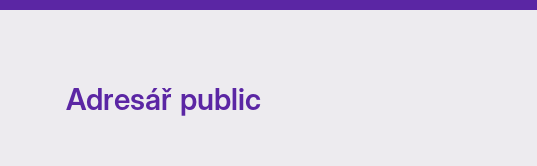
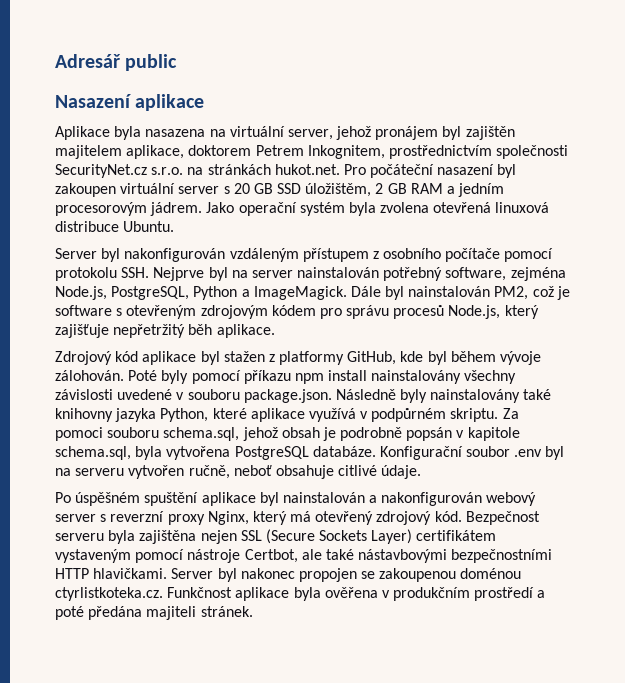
(261, 102) none -> [55,94,205,111] [55,126,515,140] [55,145,569,159] [55,164,517,178] [55,183,505,197] [55,202,550,216] [55,221,175,232] [55,248,554,262] [55,267,566,281] [55,286,570,300] [55,305,539,319] [55,324,275,338] [55,351,542,365] [55,370,517,384] [55,389,552,403] [55,408,519,422] [55,427,520,441] [55,446,565,460] [55,465,422,479] [55,492,537,506] [55,511,540,525] [55,529,497,544] [55,549,553,563] [55,568,522,582] [55,587,546,601] [55,606,253,620] // Nasazení aplikace // Aplikace byla nasazena na virtuální server, jehož pronájem byl zajištěn majitelem aplikace, doktorem Petrem Inkognitem, prostřednictvím společnosti SecurityNet.cz s.r.o. na stránkách hukot.net. Pro počáteční nasazení byl zakoupen virtuální server s 20 GB SSD úložištěm, 2 GB RAM a jedním procesorovým jádrem. Jako operační systém byla zvolena otevřená linuxová distribuce Ubuntu. // Server byl nakonfigurován vzdáleným přístupem z osobního počítače pomocí protokolu SSH. Nejprve byl na server nainstalován potřebný software, zejména Node.js, PostgreSQL, Python a ImageMagick. Dále byl nainstalován PM2, což je software s otevřeným zdrojovým kódem pro správu procesů Node.js, který zajišťuje nepřetržitý běh aplikace. // Zdrojový kód aplikace byl stažen z platformy GitHub, kde byl během vývoje zálohován. Poté byly pomocí příkazu npm install nainstalovány všechny závislosti uvedené v souboru package.json. Následně byly nainstalovány také knihovny jazyka Python, které aplikace využívá v podpůrném skriptu. Za pomoci souboru schema.sql, jehož obsah je podrobně popsán v kapitole schema.sql, byla vytvořena PostgreSQL databáze. Konfigurační soubor .env byl na serveru vytvořen ručně, neboť obsahuje citlivé údaje. // Po úspěšném spuštění aplikace byl nainstalován a nakonfigurován webový server s reverzní proxy Nginx, který má otevřený zdrojový kód. Bezpečnost serveru byla zajištěna nejen SSL (Secure Sockets Layer) certifikátem vystaveným pomocí nástroje Certbot, ale také nástavbovými bezpečnostními HTTP hlavičkami. Server byl nakonec propojen se zakoupenou doménou ctyrlistkoteka.cz. Funkčnost aplikace byla ověřena v produkčním prostředí a poté předána majiteli stránek.

